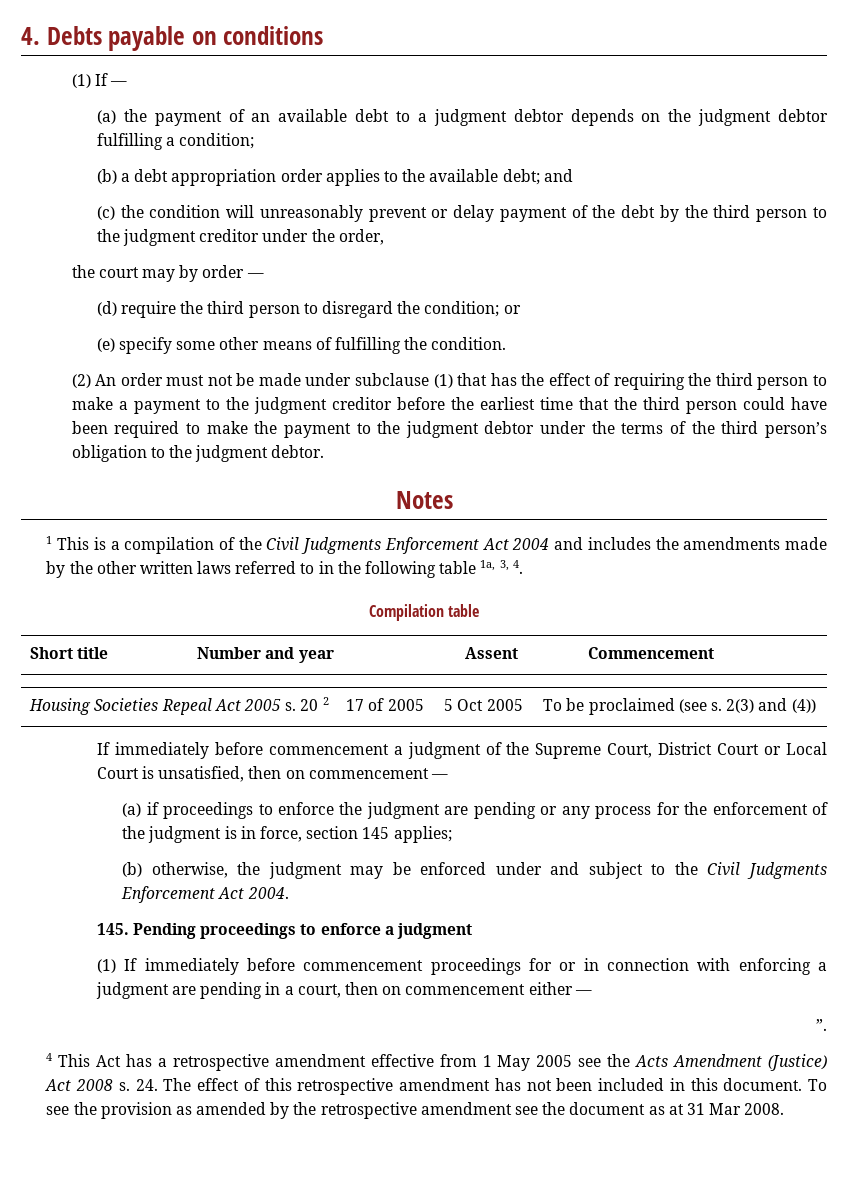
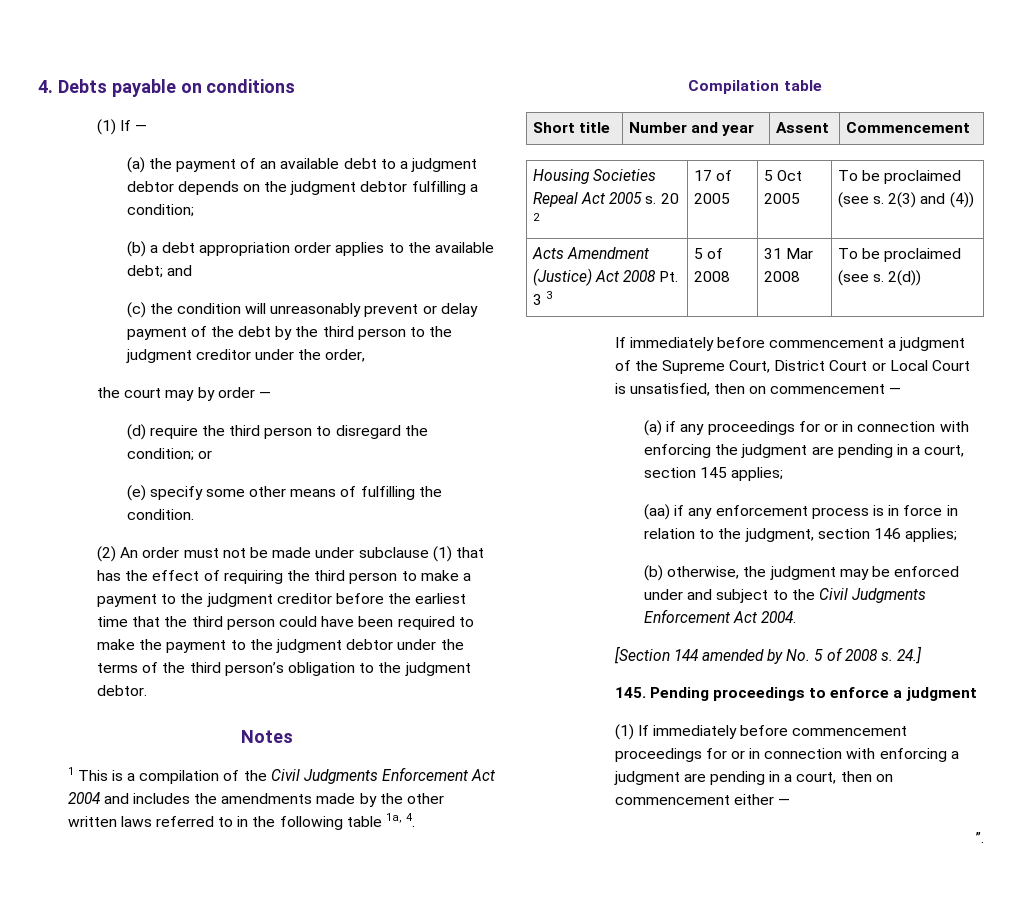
[499,560,509,571] 3, -> (402, 818) none
(816, 706) none -> [531,247,650,259] [532,268,679,286] [532,291,553,305] [693,248,724,259] [693,271,730,282] [763,248,814,259] [763,271,800,282] [837,248,962,262] [837,270,922,286] // Acts Amendment (Justice) Act 2008 Pt. 3 3 | 5 of 2008 | 31 Mar 2008 | To be proclaimed (see s. 2(d))
[163,802,828,819] [122,826,390,843] proceedings to enforce the judgment are pending or any process for the enforcement of the judgment is in force, section 145 -> [680,421,969,435] [644,444,965,458] [644,467,784,481] [644,504,958,520] [644,528,901,542] any proceedings for or in connection with enforcing the judgment are pending in a court, section 145 applies; // (aa) if any enforcement process is in force in relation to the judgment, section 146
(289, 893) none -> [614,646,923,664] // [Section 144 amended by No. 5 of 2008 s. 24.]
[46,1053,828,1071] [45,1078,827,1095] [46,1102,785,1119] // 4 This Act has a retrospective amendment effective from 1 May 2005 see the Acts Amendment (Justice) Act 2008 s. 24. The effect of this retrospective amendment has not been included in this document. To see the provision as amended by the retrospective amendment see the document as at 31 Mar 2008. -> (984, 837) none

